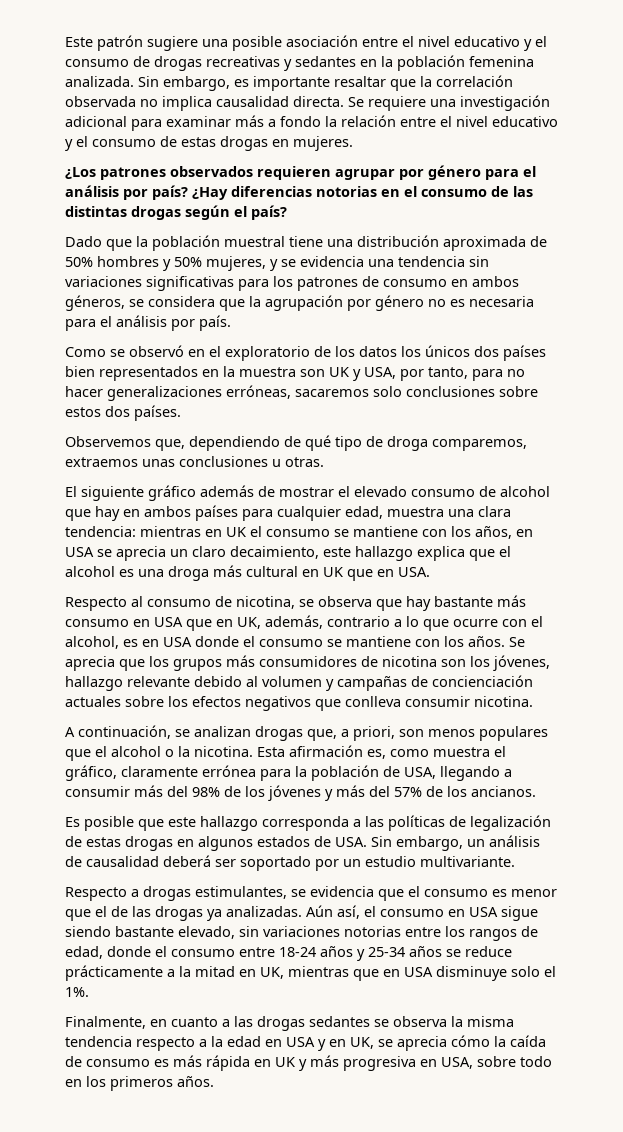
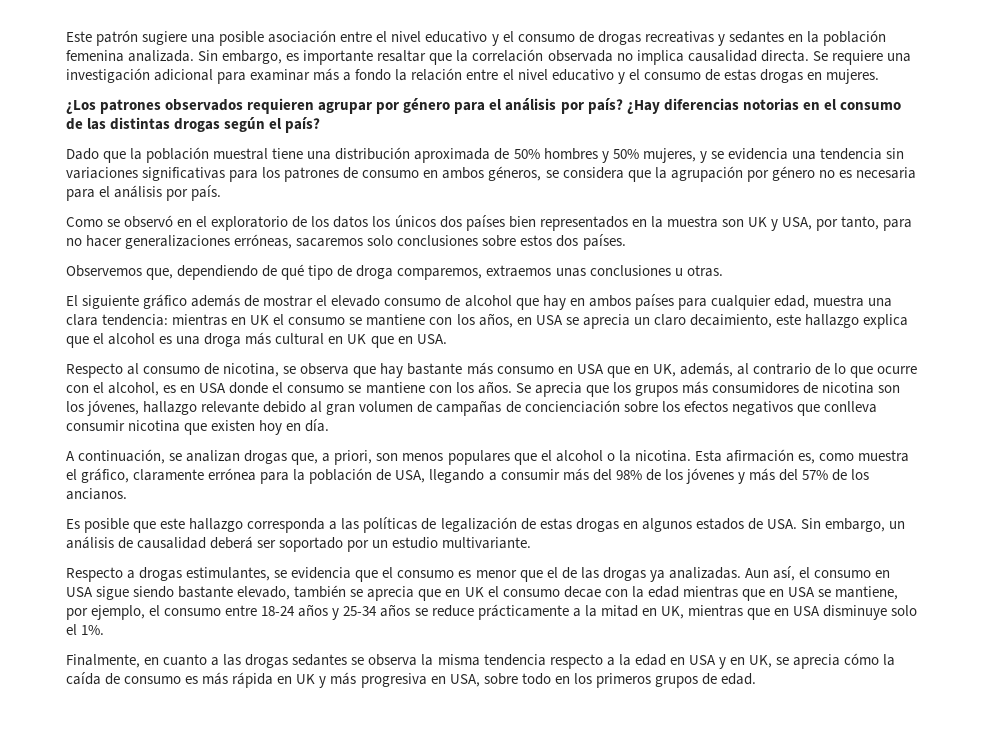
[327,616,402,627] contrario a -> [736,363,830,375] al contrario de
[262,676,334,691] volumen y -> [326,401,433,415] gran volumen de
[65,696,121,707] actuales -> (620, 406) none
[474,696,533,707] nicotina. -> [128,419,330,435] nicotina que existen hoy en día.
[306,905,333,917] Aún -> [744,568,769,578] Aun
[239,926,538,941] [65,946,151,959] sin variaciones notorias entre los rangos de edad, donde -> [294,585,899,601] [66,605,146,620] también se aprecia que en UK el consumo decae con la edad mientras que en USA se mantiene, por ejemplo,
[177,1076,214,1087] años. -> [654,673,756,688] grupos de edad.

